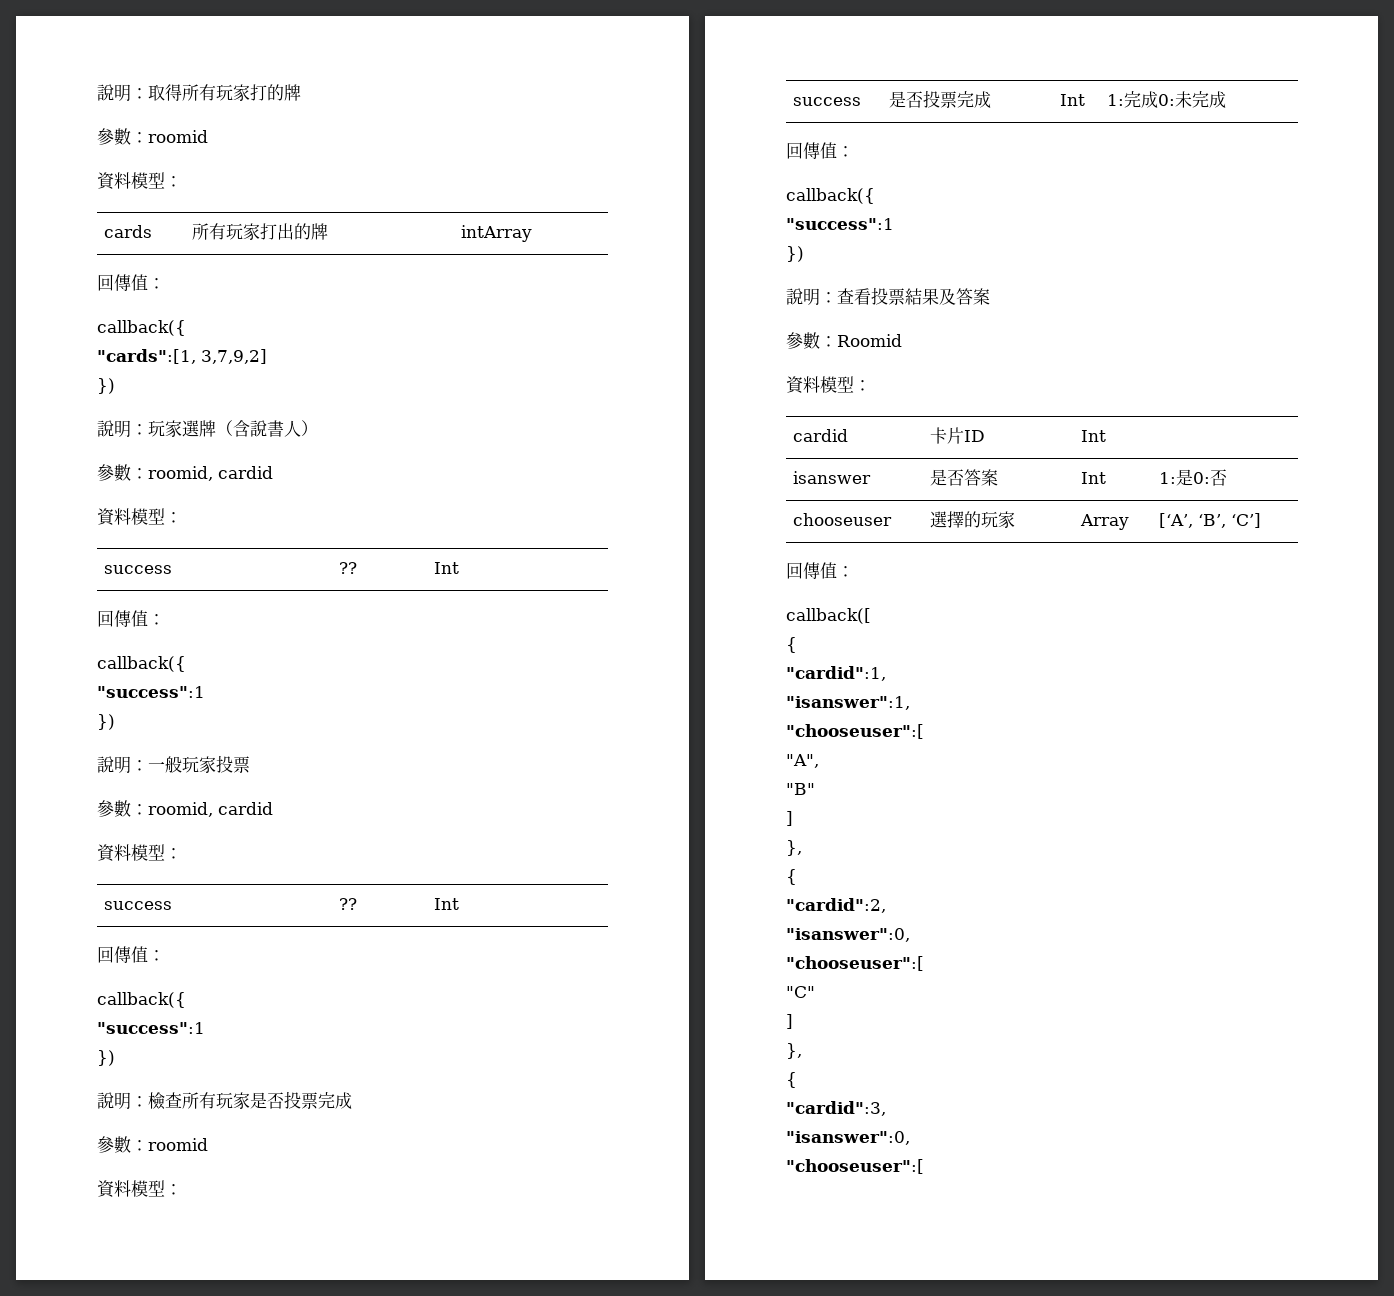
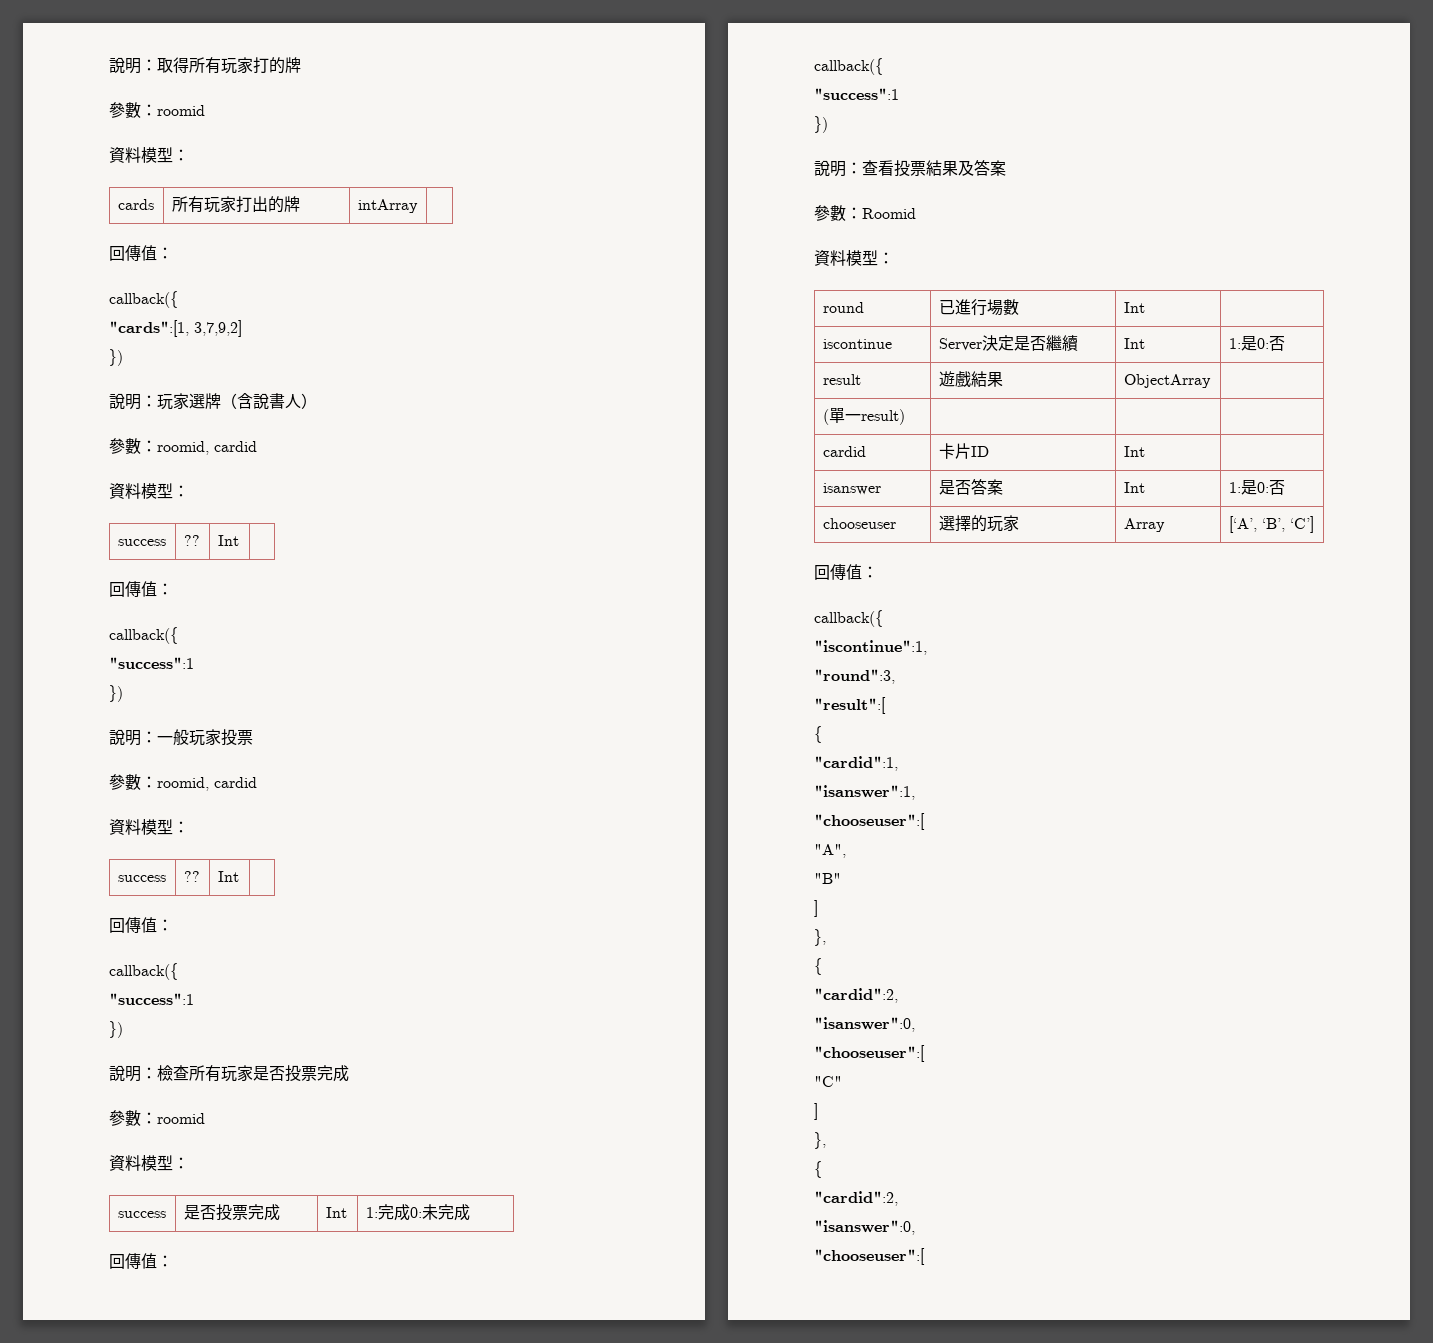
(871, 385) none -> [822,302,864,313] [938,299,1019,316] [1123,302,1145,313] [822,339,892,349] [938,335,1078,351] [1123,338,1145,349] [1228,336,1285,351] [822,374,861,385] [938,371,1003,388] [1123,374,1211,388] [822,408,905,425] // round | 已進行場數 | Int | // iscontinue | Server決定是否繼續 | Int | 1:是0:否 // result | 遊戲結果 | ObjectArray | // (單一result) | | |
[786,608,871,624] callback([ -> [814,610,883,627] [814,640,927,655] [814,669,895,684] [814,697,886,714] callback({ // "iscontinue":1, // "round":3, // "result":[
[786,1101,886,1116] "cardid":3, -> [814,1191,898,1206] "cardid":2,

